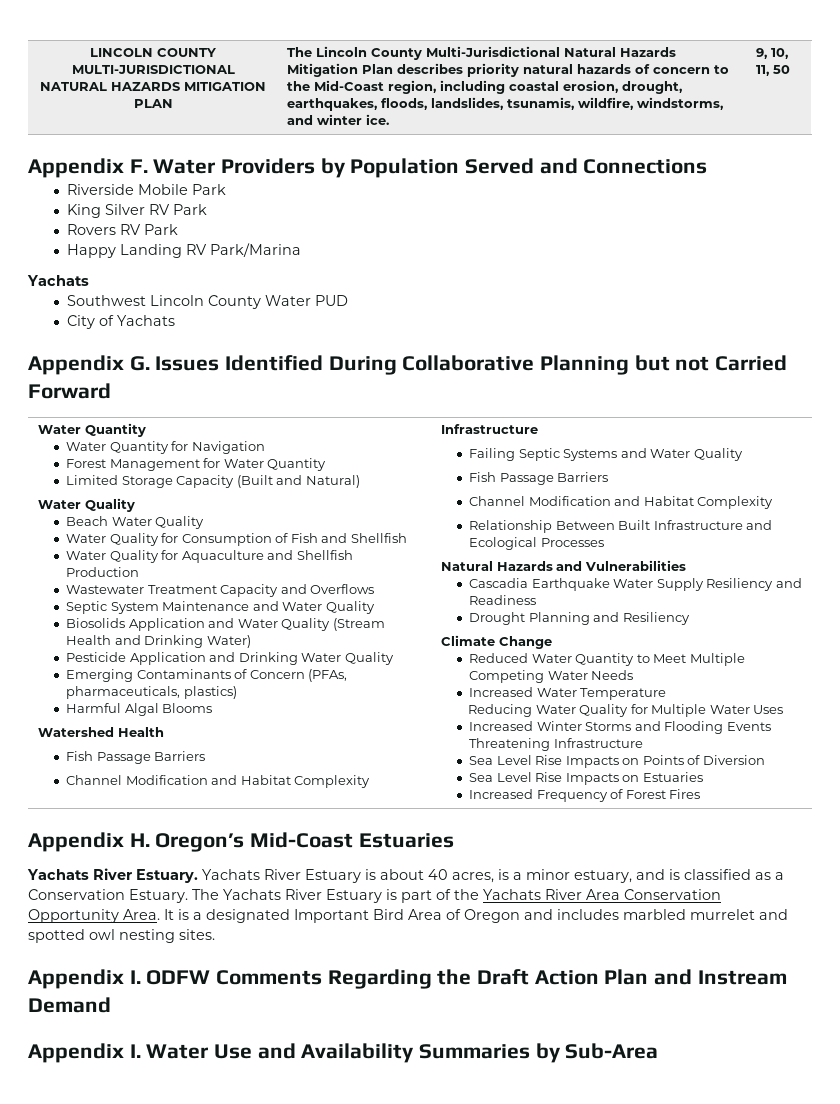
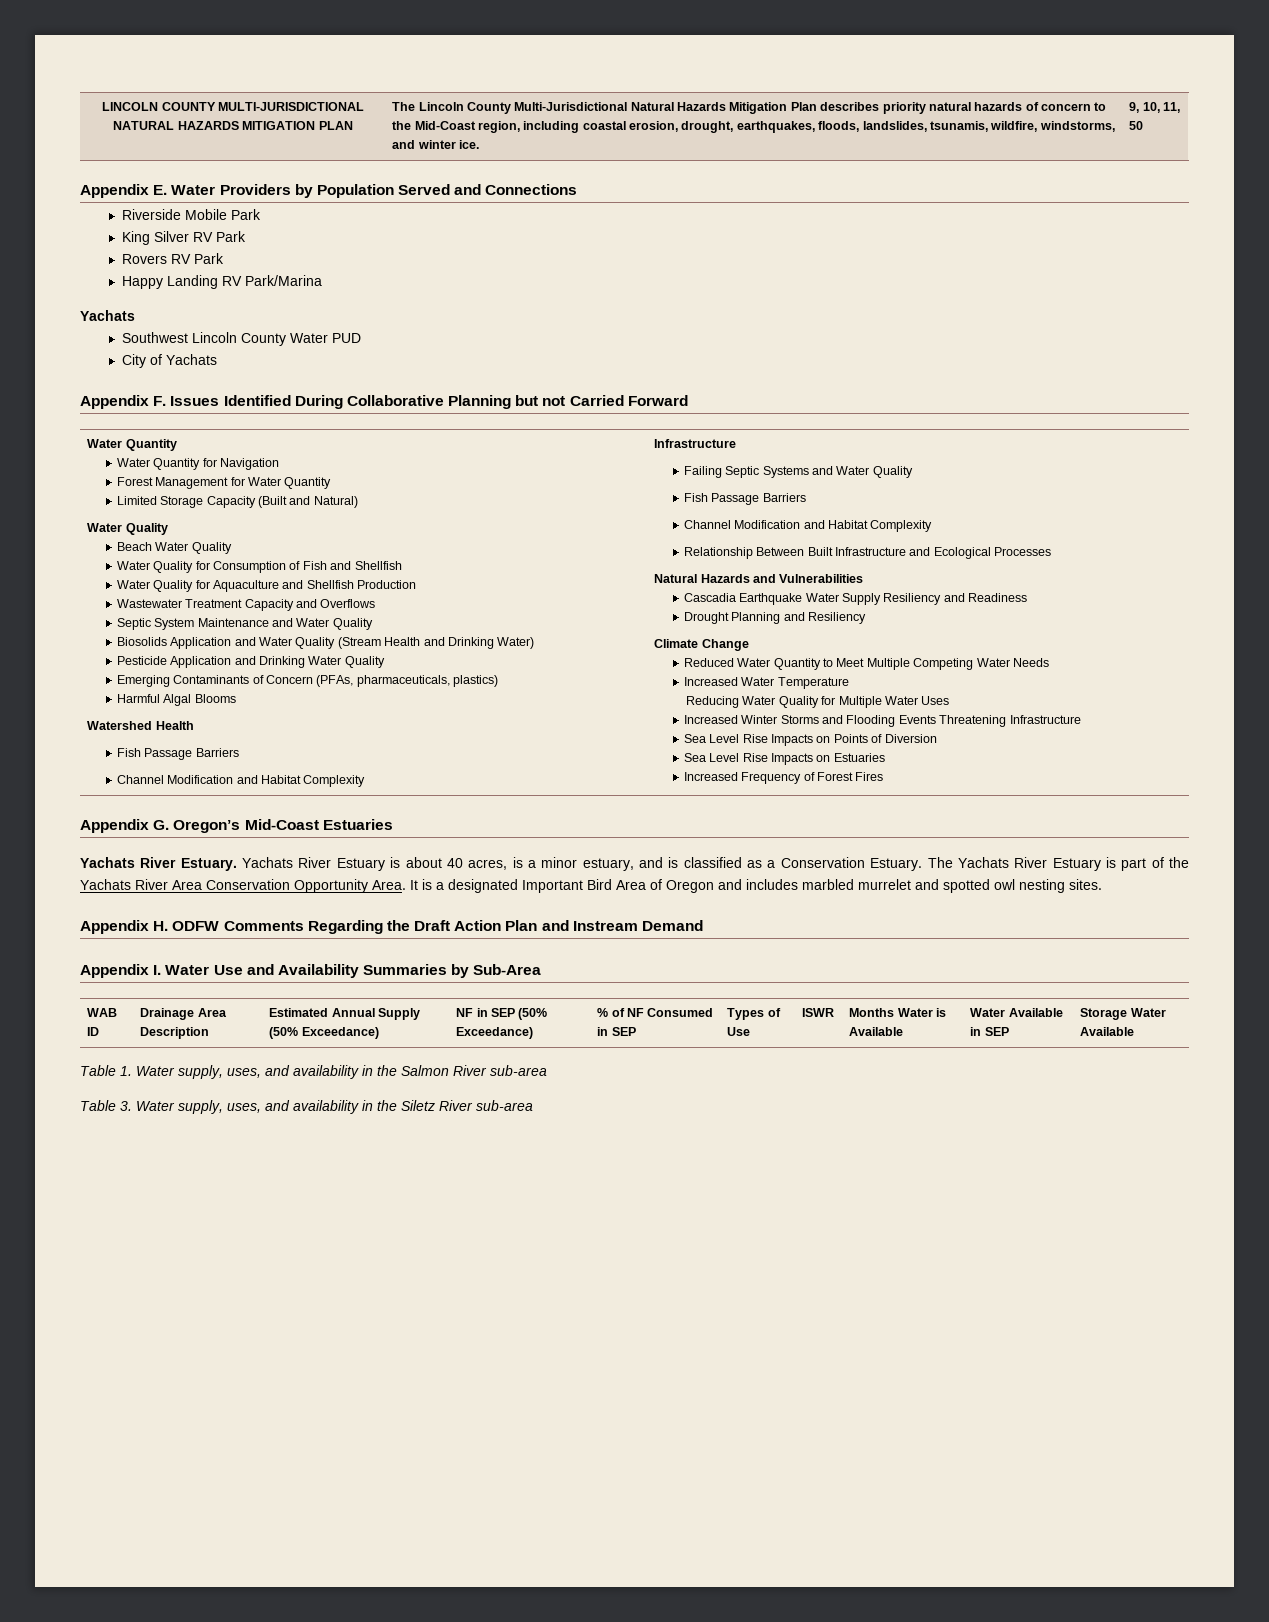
[129,159,148,173] F. -> [153,185,168,195] E.
[129,356,150,371] G. -> [153,396,167,406] F.
[129,833,150,847] H. -> [153,820,170,830] G.
[129,970,141,984] I. -> [153,921,169,931] H.
(659, 1051) none -> [87,1008,118,1017] [87,1027,100,1036] [140,1008,227,1020] [140,1027,210,1039] [269,1008,420,1020] [269,1027,379,1039] [456,1008,548,1020] [456,1027,534,1039] [597,1008,714,1017] [597,1027,636,1036] [727,1008,781,1020] [727,1027,751,1036] [802,1008,835,1017] [849,1008,946,1017] [849,1027,904,1036] [970,1008,1063,1017] [970,1027,1009,1036] [1080,1008,1166,1020] [1080,1027,1135,1036] [80,1065,547,1079] [80,1100,533,1114] // WAB ID | Drainage Area Description | Estimated Annual Supply (50% Exceedance) | NF in SEP (50% Exceedance) | % of NF Consumed in SEP | Types of Use | ISWR | Months Water is Available | Water Available in SEP | Storage Water Available // Table 1. Water supply, uses, and availability in the Salmon River sub-area // Table 3. Water supply, uses, and availability in the Siletz River sub-area

